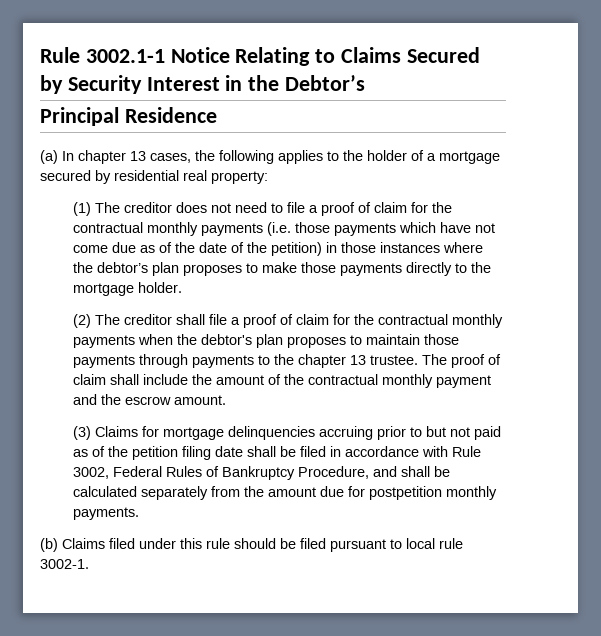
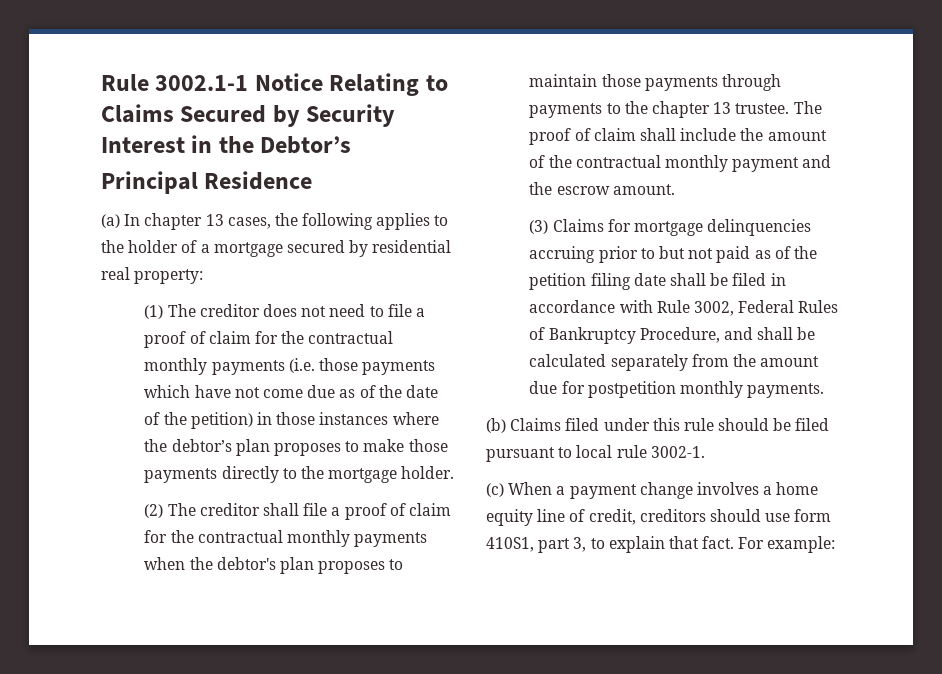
(89, 564) none -> [486,482,819,499] [486,509,832,526] [486,536,836,553] // (c) When a payment change involves a home equity line of credit, creditors should use form 410S1, part 3, to explain that fact. For example:

